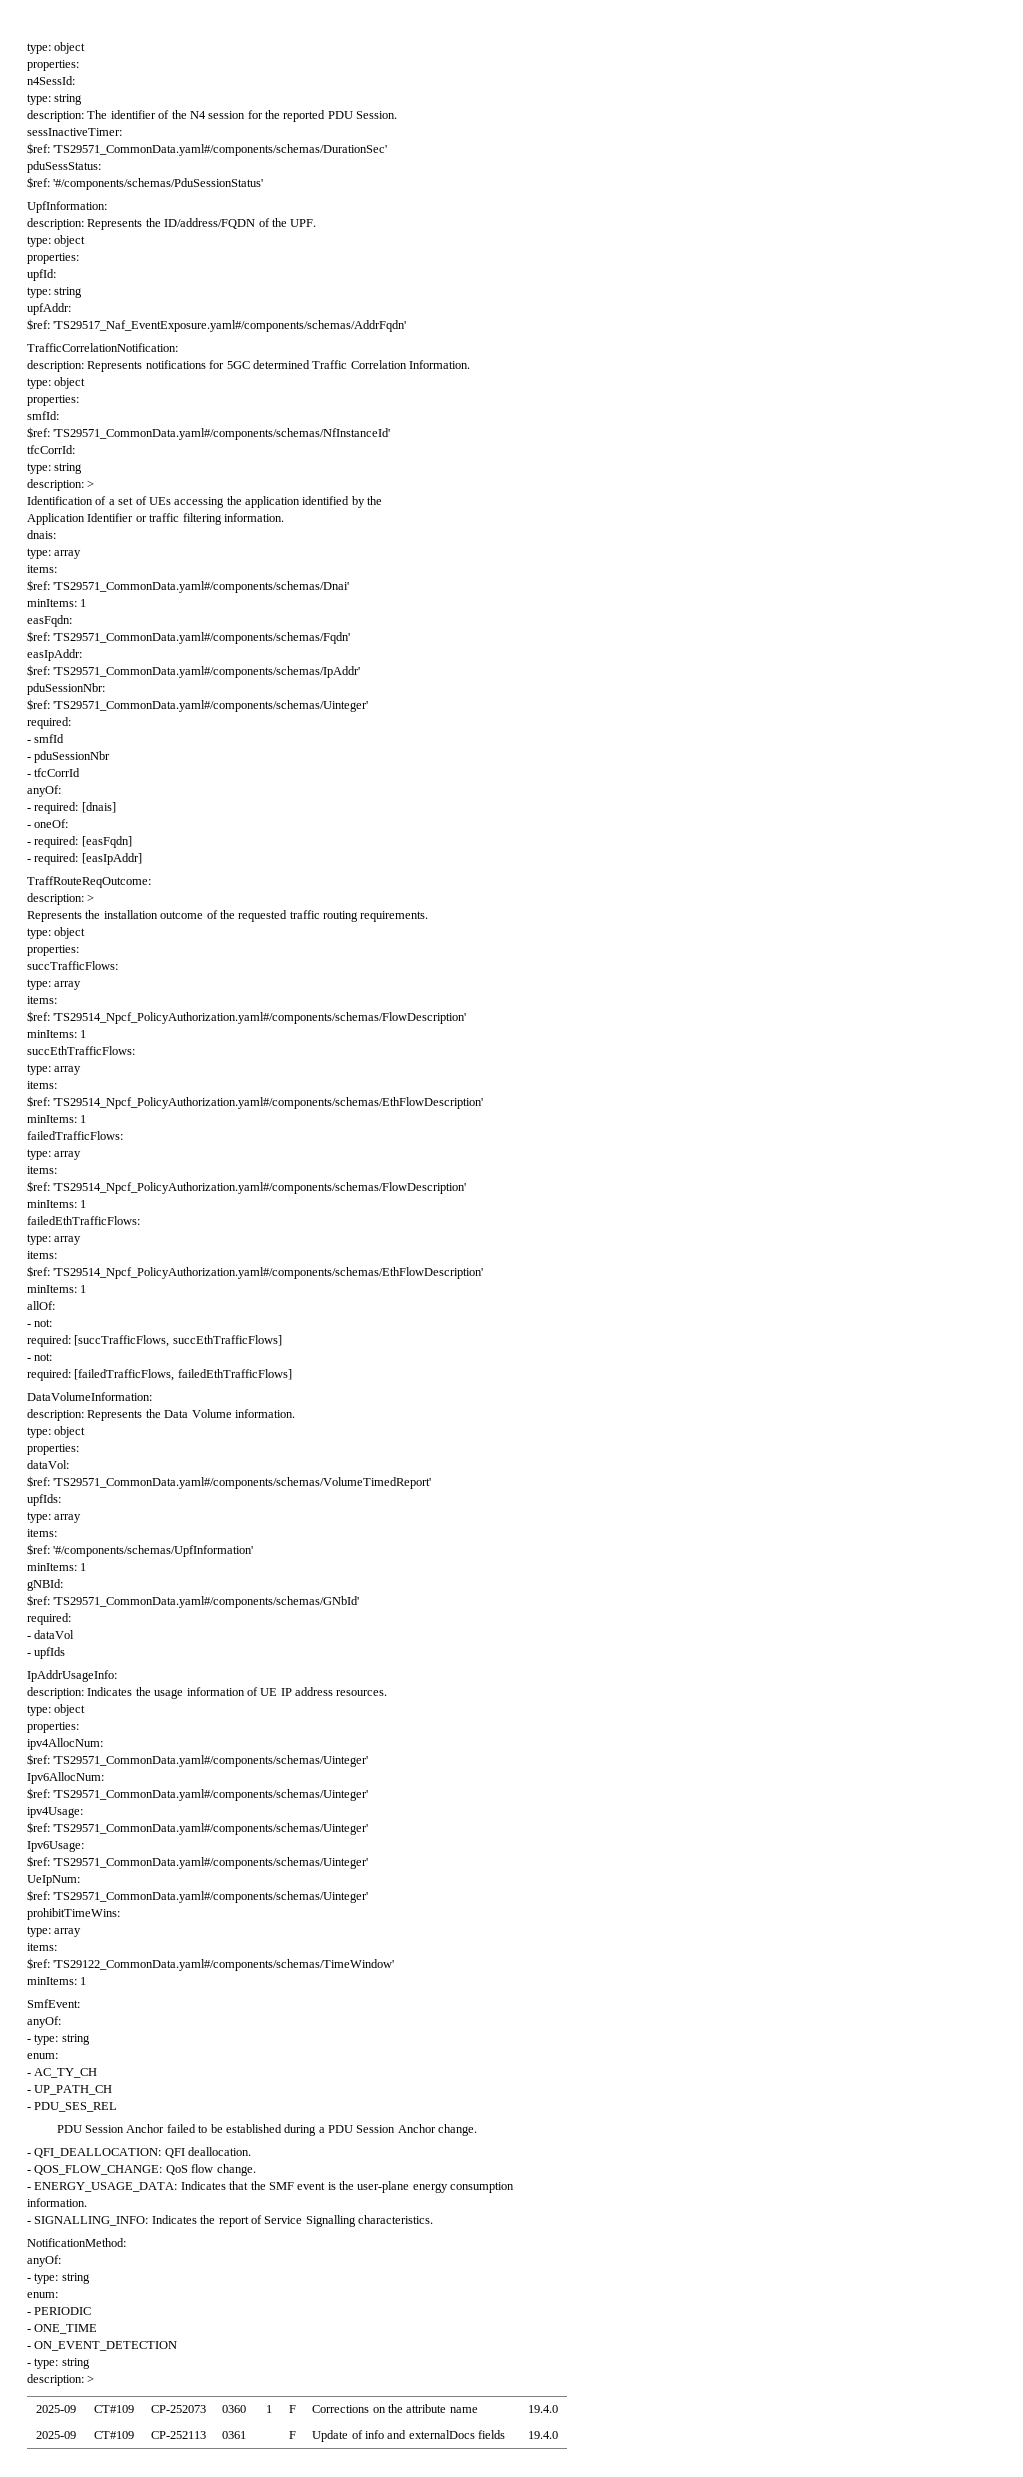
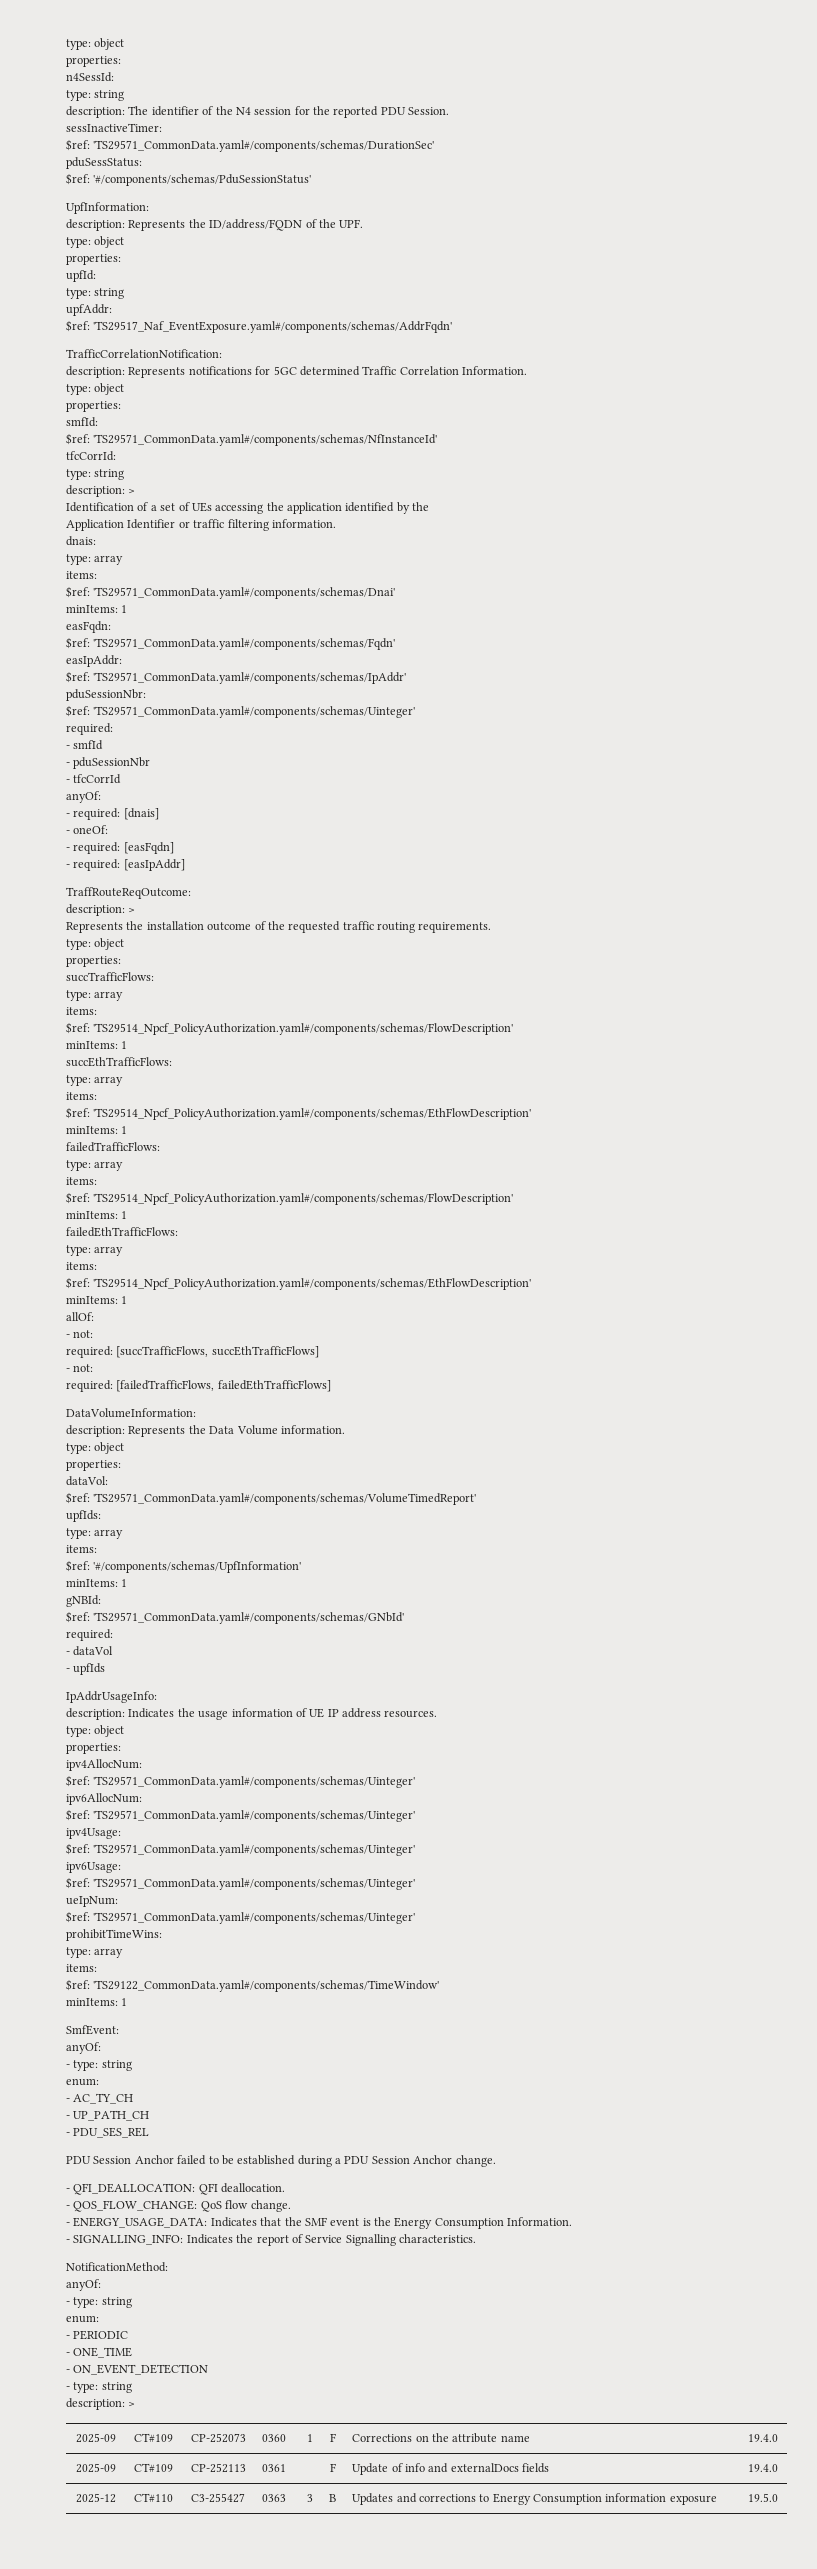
[27,1772,104,1784] Ipv6AllocNum: -> [66,1793,142,1805] ipv6AllocNum:
[27,1841,84,1852] [27,1856,369,1869] [27,1875,80,1886] Ipv6Usage: // $ref: 'TS29571_CommonData.yaml#/components/schemas/Uinteger' // UeIpNum: -> [66,1862,121,1873] [66,1877,416,1890] [66,1896,118,1907] ipv6Usage: // $ref: 'TS29571_CommonData.yaml#/components/schemas/Uinteger' // ueIpNum:
[357,2181,515,2193] [27,2198,87,2207] user-plane energy consumption // information. -> [394,2217,573,2229] Energy Consumption Information.
(558, 2435) none -> [75,2493,116,2503] [133,2493,173,2502] [191,2493,245,2503] [262,2494,287,2502] [306,2494,313,2502] [329,2494,336,2502] [352,2493,717,2505] [748,2493,778,2502] // 2025-12 | CT#110 | C3-255427 | 0363 | 3 | B | Updates and corrections to Energy Consumption information exposure | 19.5.0

